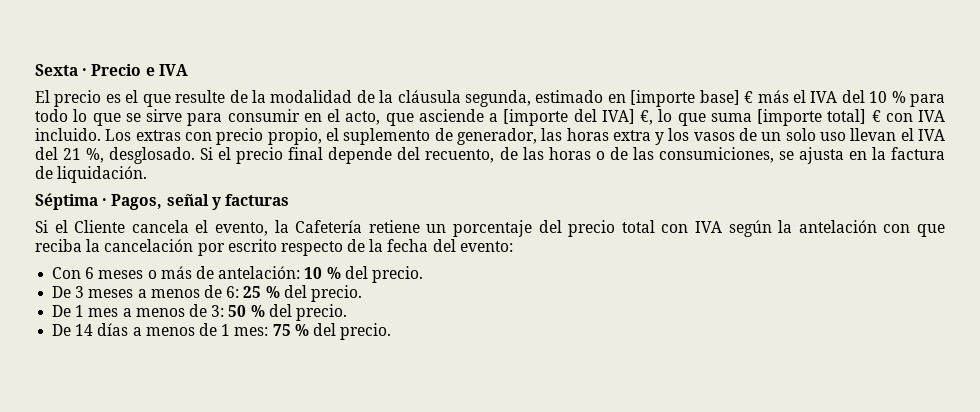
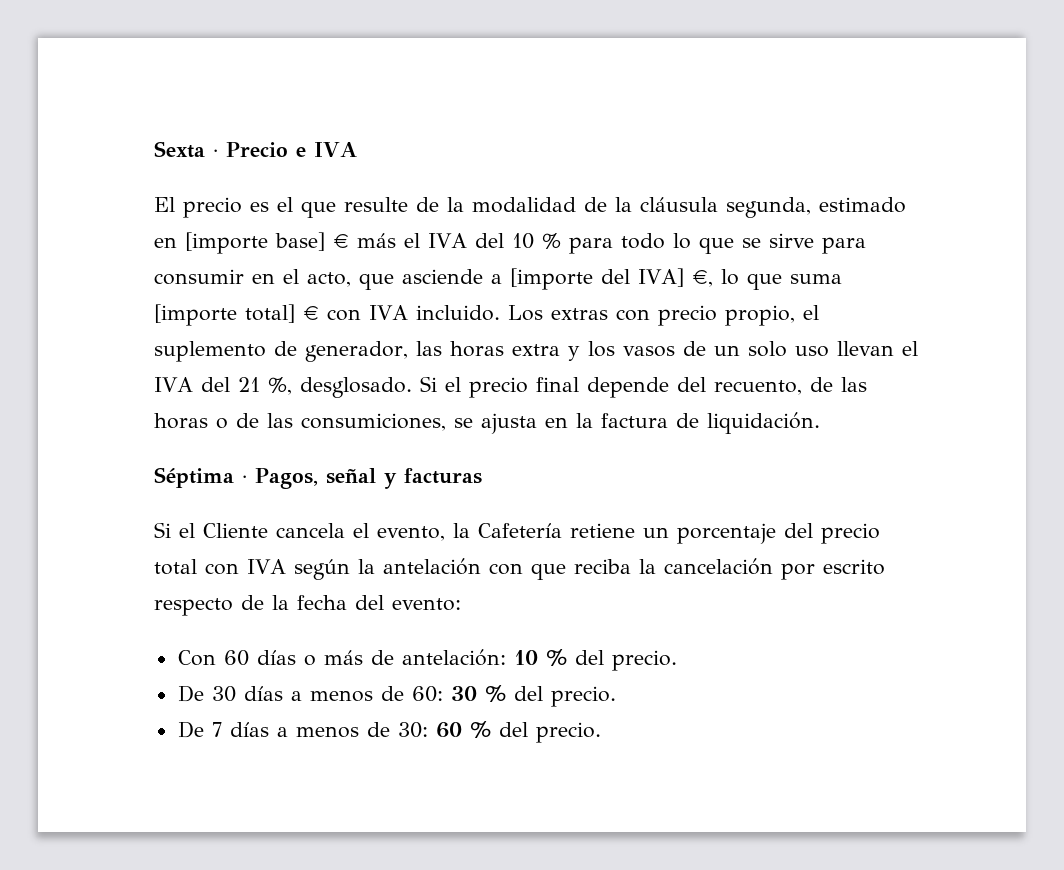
[85,267,144,279] 6 meses -> [223,650,296,666] 60 días
[75,285,362,302] [52,304,347,321] [52,323,291,336] 3 meses a menos de 6: 25 % del precio. // De 1 mes a menos de 3: 50 % del precio. // De 14 días a menos de 1 mes: 75 -> [211,685,616,707] [177,721,462,738] 30 días a menos de 60: 30 % del precio. // De 7 días a menos de 30: 60

